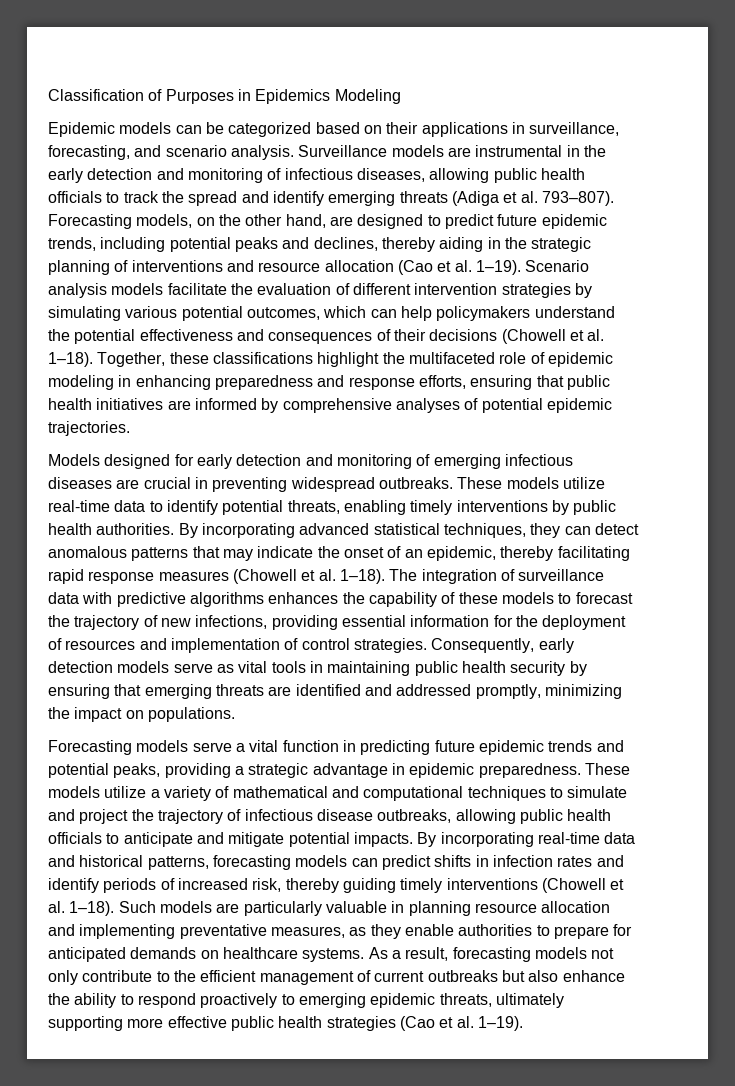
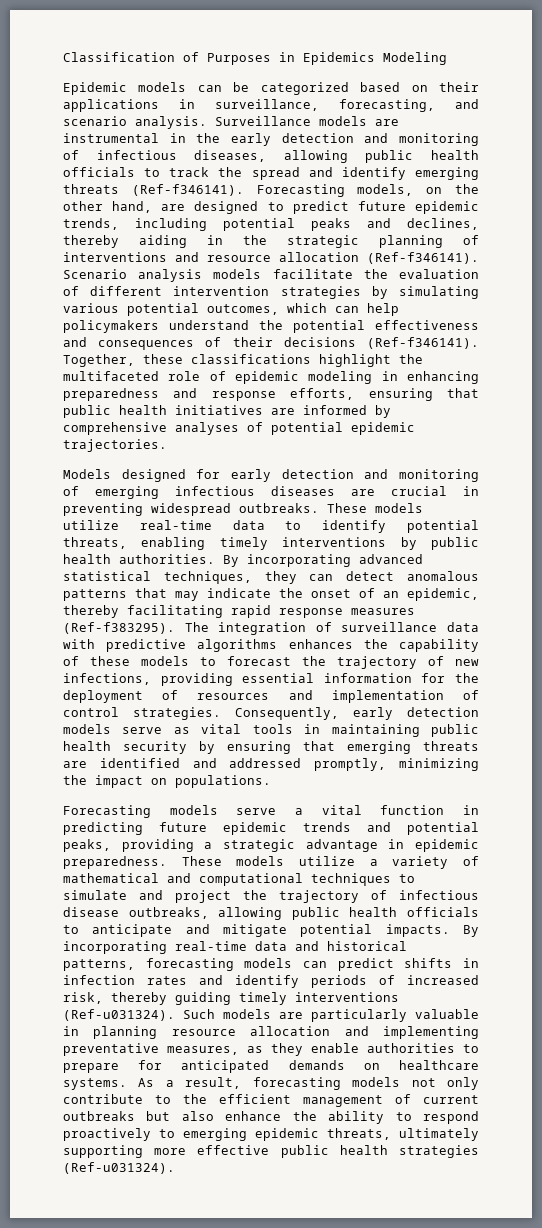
[451,191,614,206] (Adiga et al. 793–807). -> [131,184,244,196] (Ref-f346141).
[397,260,521,275] (Cao et al. 1–19). -> [367,252,479,264] (Ref-f346141).
[501,329,605,344] [48,352,93,367] (Chowell et al. 1–18). -> [366,337,479,349] (Ref-f346141).
[232,569,385,584] (Chowell et al. 1–18). -> [63,622,175,634] (Ref-f383295).
[541,878,625,893] [48,901,115,916] (Chowell et al. 1–18). -> [63,1009,175,1021] (Ref-u031324).
[399,1016,523,1031] (Cao et al. 1–19). -> [63,1162,175,1174] (Ref-u031324).

